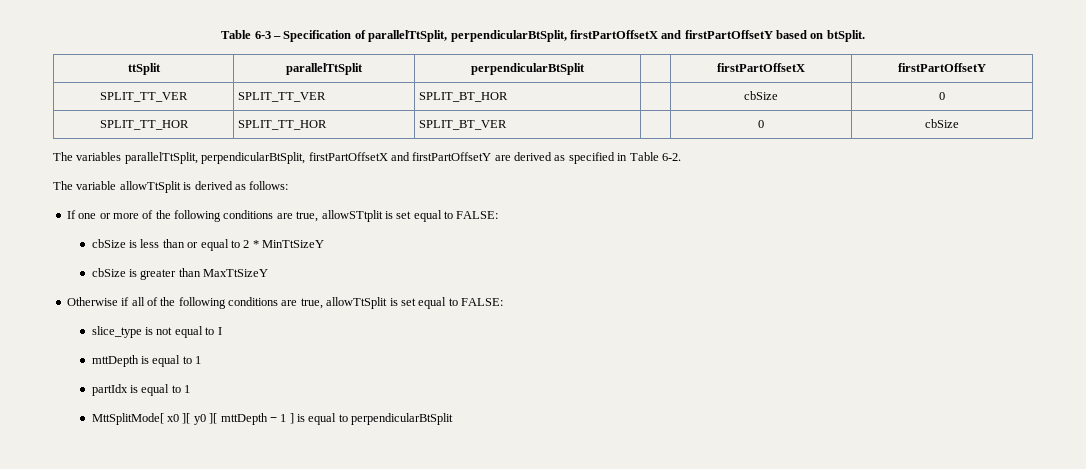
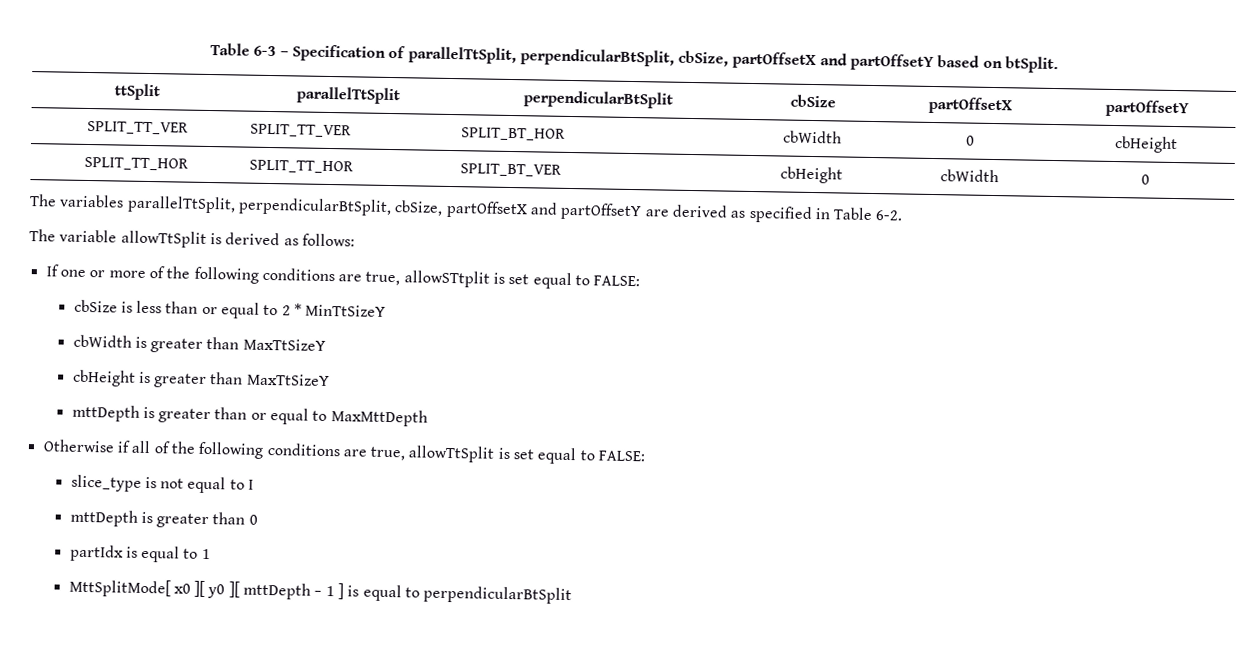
[569,30,773,39] firstPartOffsetX and firstPartOffsetY -> [678,50,935,72] cbSize, partOffsetX and partOffsetY
[717,63,805,72] [898,63,986,72] | firstPartOffsetX | firstPartOffsetY -> [789,94,836,108] [928,96,1012,115] [1104,99,1189,118] cbSize | partOffsetX | partOffsetY
[744,91,778,100] [939,92,945,100] | cbSize | 0 -> [783,130,842,144] [965,135,975,146] [1114,136,1178,154] cbWidth | 0 | cbHeight
[758,120,764,128] [925,119,959,128] | 0 | cbSize -> [780,166,843,184] [939,169,999,183] [1141,174,1150,185] cbHeight | cbWidth | 0
[308,152,492,161] firstPartOffsetX and firstPartOffsetY -> [394,200,643,221] cbSize, partOffsetX and partOffsetY
[91,268,269,280] cbSize is greater than MaxTtSizeY -> [72,334,326,353] [71,369,330,388] [71,404,428,427] cbWidth is greater than MaxTtSizeY // cbHeight is greater than MaxTtSizeY // mttDepth is greater than or equal to MaxMttDepth
[152,355,202,367] equal to 1 -> [156,512,258,529] greater than 0

